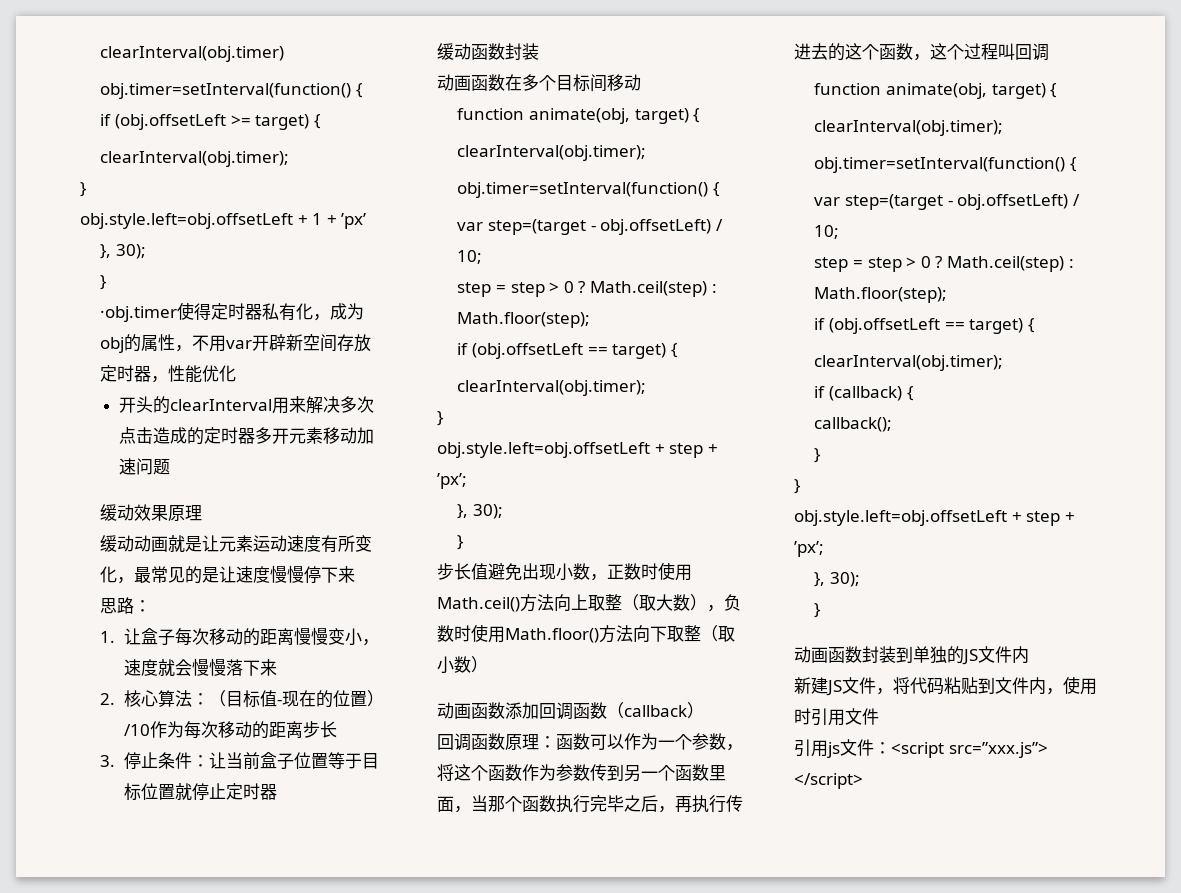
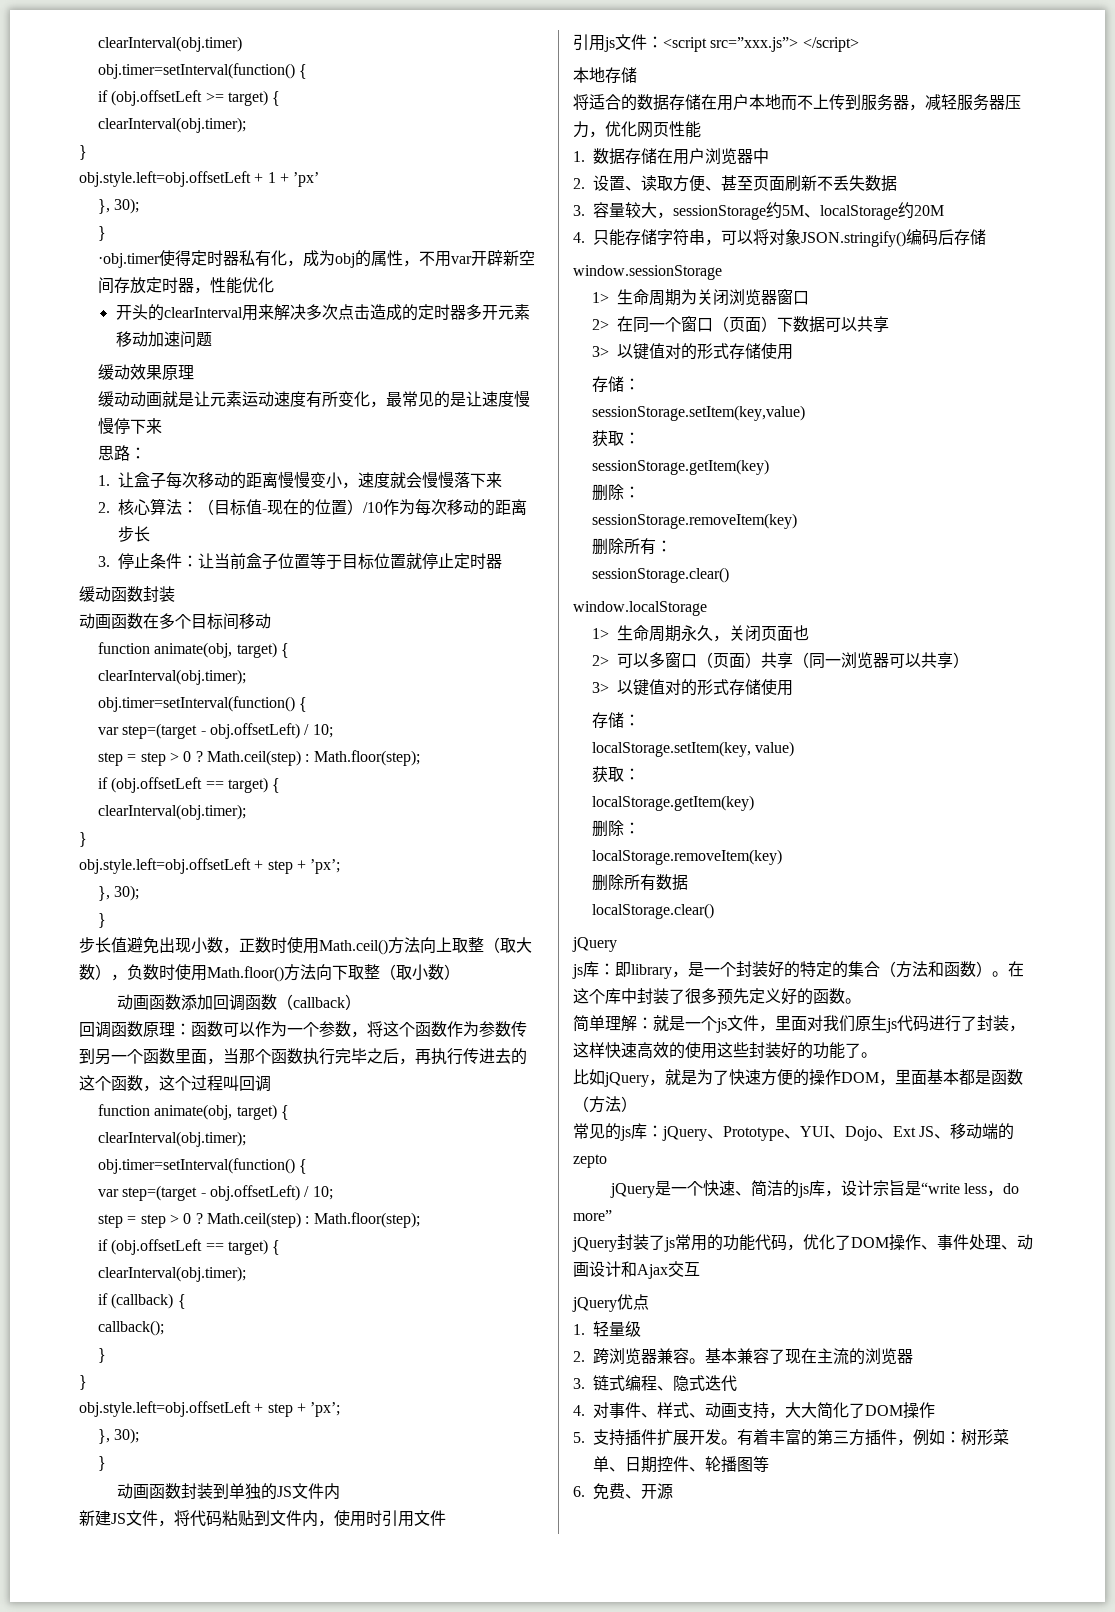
(863, 781) none -> [573,67,637,83] [573,94,1021,111] [573,121,701,138] [573,148,769,165] [573,175,897,192] [573,202,944,220] [573,229,986,247] [573,265,722,280] [592,289,810,306] [592,316,890,333] [592,343,794,360] [592,376,641,392] [592,405,806,421] [592,430,641,447] [592,459,770,475] [592,484,641,501] [592,513,798,529] [592,538,673,555] [592,567,730,583] [573,601,707,616] [592,625,810,642] [592,652,970,669] [592,679,794,696] [592,712,641,728] [592,741,795,757] [592,766,641,783] [592,795,755,811] [592,820,641,837] [592,849,783,865] [592,874,689,891] [592,903,715,919] [572,937,617,952] [572,961,1024,979] [573,988,861,1005] [573,1015,1025,1033] [573,1042,877,1059] [573,1069,1023,1087] [573,1096,637,1113] [573,1123,1015,1141] [573,1154,607,1168] [609,1180,1020,1198] [573,1210,612,1221] [572,1234,1033,1252] [573,1261,700,1279] [572,1294,649,1312] [573,1321,641,1337] [573,1348,913,1365] [573,1375,737,1392] [573,1402,935,1419] [573,1429,1009,1446] [593,1456,769,1473] [573,1483,673,1500] // 本地存储 // 将适合的数据存储在用户本地而不上传到服务器，减轻服务器压力，优化网页性能 // 1.数据存储在用户浏览器中 // 2.设置、读取方便、甚至页面刷新不丢失数据 // 3.容量较大，sessionStorage约5M、localStorage约20M // 4.只能存储字符串，可以将对象JSON.stringify()编码后存储 // window.sessionStorage // 1>生命周期为关闭浏览器窗口 // 2>在同一个窗口（页面）下数据可以共享 // 3>以键值对的形式存储使用 // 存储： // sessionStorage.setItem(key,value) // 获取： // sessionStorage.getItem(key) // 删除： // sessionStorage.removeItem(key) // 删除所有： // sessionStorage.clear() // window.localStorage // 1>生命周期永久，关闭页面也 // 2>可以多窗口（页面）共享（同一浏览器可以共享） // 3>以键值对的形式存储使用 // 存储： // localStorage.setItem(key, value) // 获取： // localStorage.getItem(key) // 删除： // localStorage.removeItem(key) // 删除所有数据 // localStorage.clear() // jQuery // js库：即library，是一个封装好的特定的集合（方法和函数）。在这个库中封装了很多预先定义好的函数。 // 简单理解：就是一个js文件，里面对我们原生js代码进行了封装，这样快速高效的使用这些封装好的功能了。 // 比如jQuery，就是为了快速方便的操作DOM，里面基本都是函数（方法） // 常见的js库：jQuery、Prototype、YUI、Dojo、Ext JS、移动端的zepto // jQuery是一个快速、简洁的js库，设计宗旨是“write less，do more” // jQuery封装了js常用的功能代码，优化了DOM操作、事件处理、动画设计和Ajax交互 // jQuery优点 // 1.轻量级 // 2.跨浏览器兼容。基本兼容了现在主流的浏览器 // 3.链式编程、隐式迭代 // 4.对事件、样式、动画支持，大大简化了DOM操作 // 5.支持插件扩展开发。有着丰富的第三方插件，例如：树形菜单、日期控件、轮播图等 // 6.免费、开源

